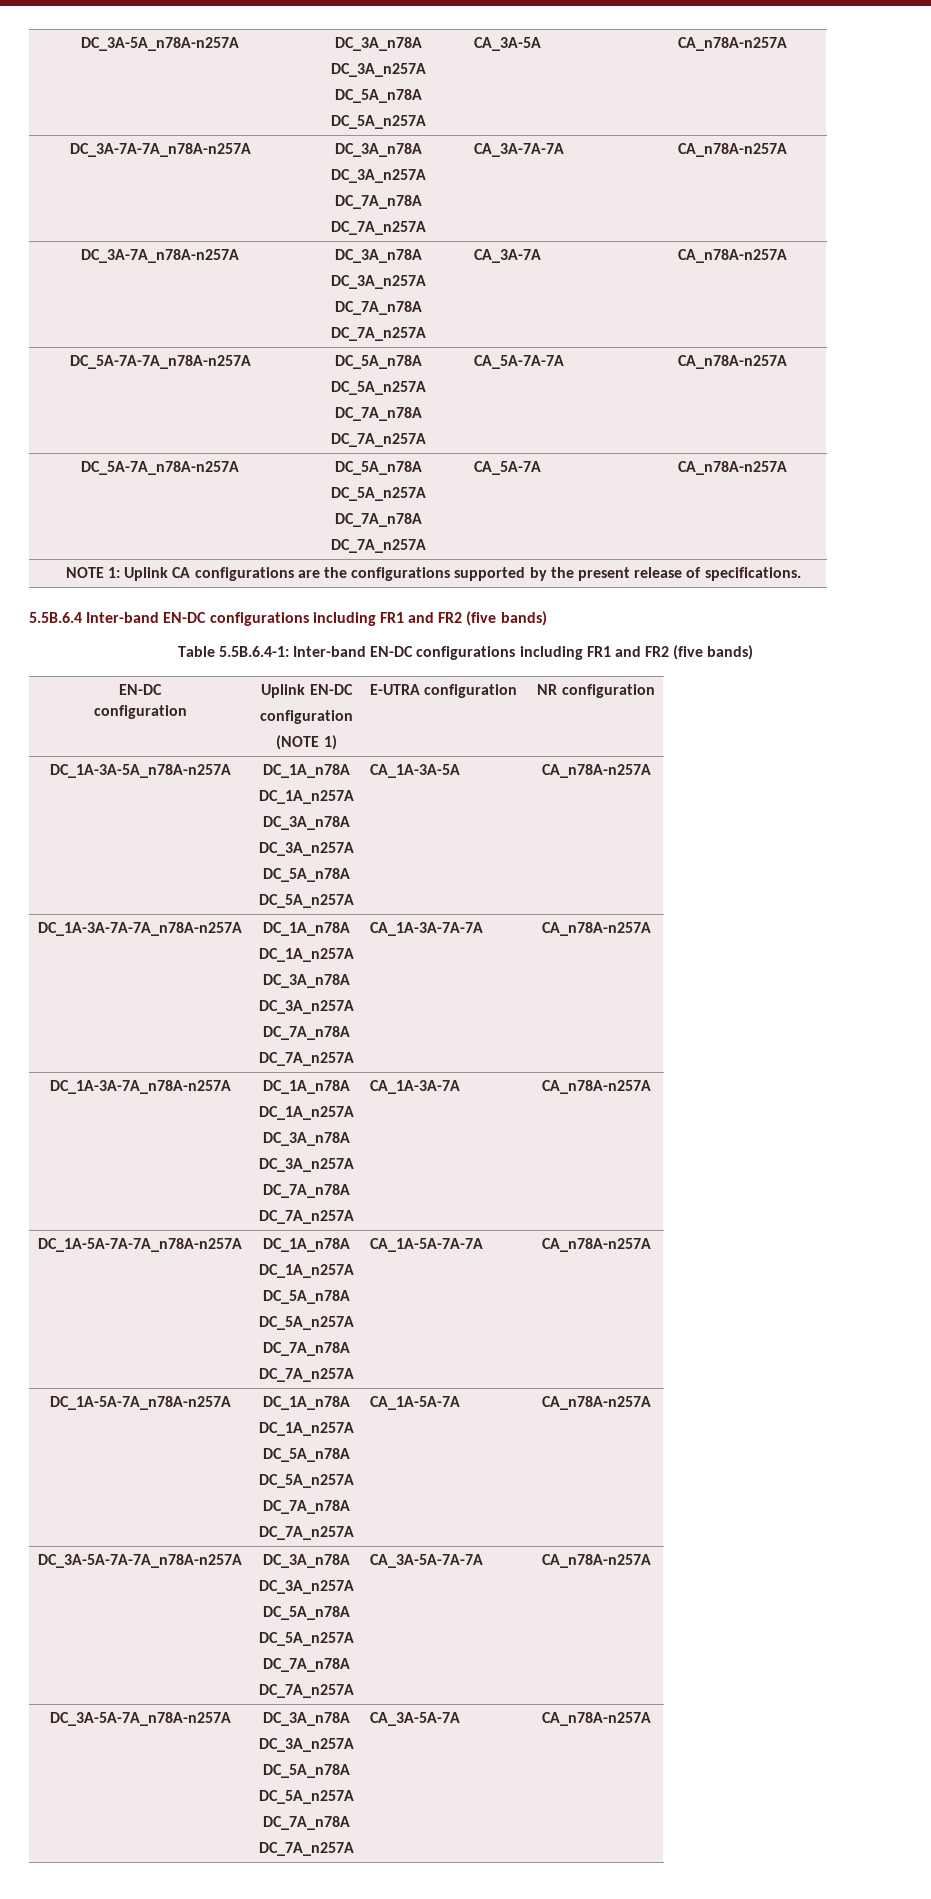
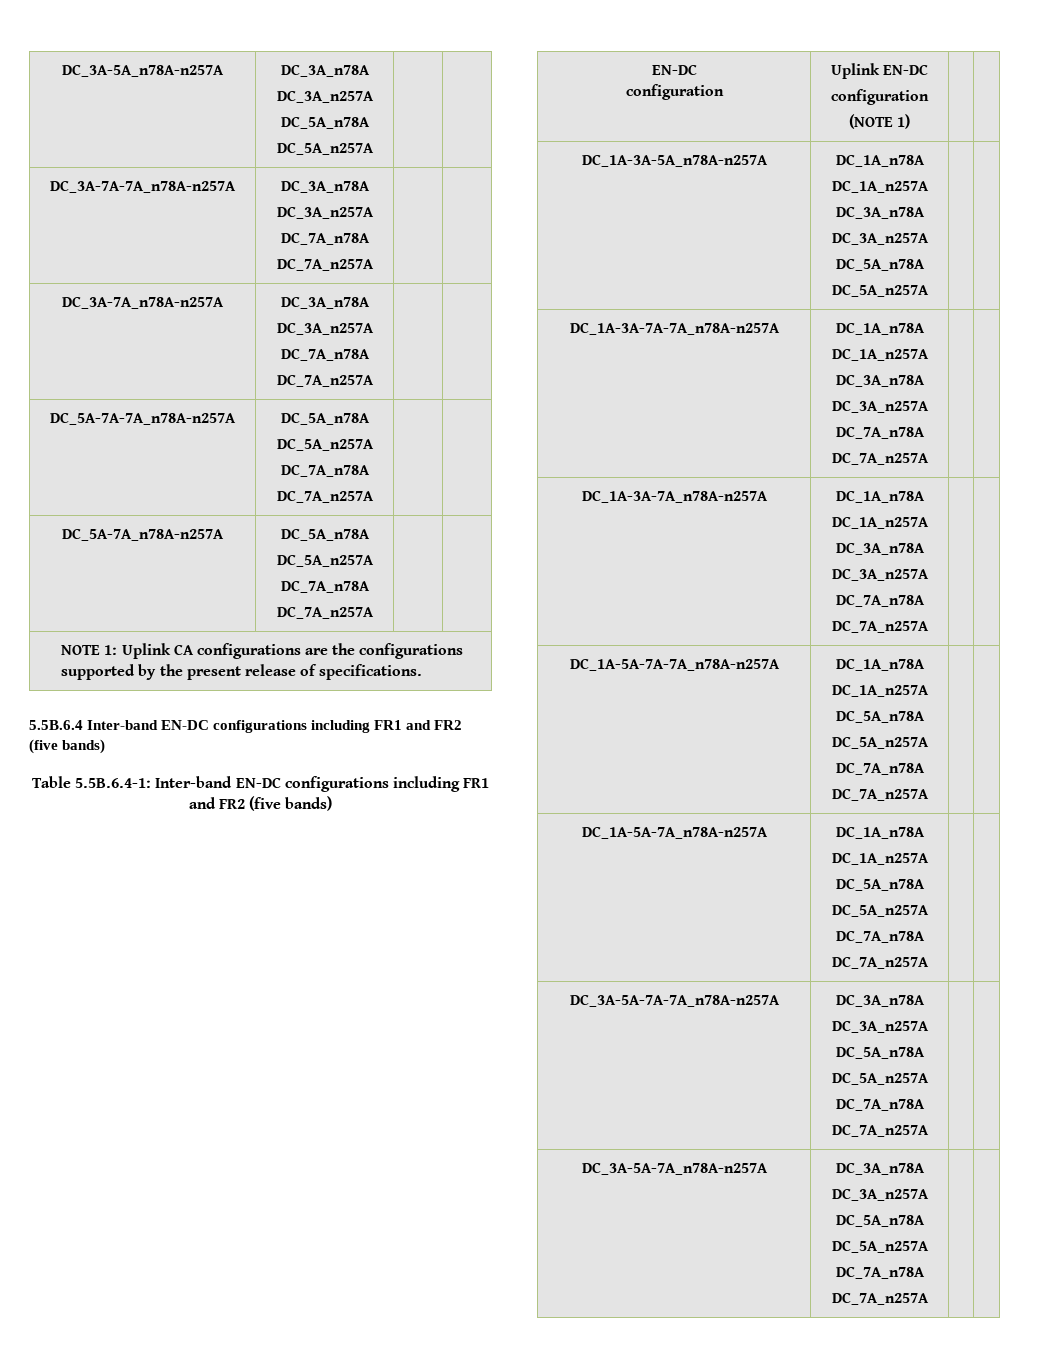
[474,37,542,51] [677,37,787,51] CA_3A-5A | CA_n78A-n257A -> (374, 148) |
[474,143,565,157] [677,143,787,157] CA_3A-7A-7A | CA_n78A-n257A -> (374, 264) |
[474,249,542,263] [677,249,787,263] CA_3A-7A | CA_n78A-n257A -> (374, 380) |
[474,355,565,369] [677,355,787,369] CA_5A-7A-7A | CA_n78A-n257A -> (374, 496) |
[474,461,542,475] [677,461,787,475] CA_5A-7A | CA_n78A-n257A -> (374, 612) |
[370,684,518,698] [537,684,655,698] E-UTRA configuration | NR configuration -> (911, 121) |
[370,764,461,778] [541,764,651,778] CA_1A-3A-5A | CA_n78A-n257A -> (929, 290) |
[370,922,484,936] [541,922,651,936] CA_1A-3A-7A-7A | CA_n78A-n257A -> (929, 458) |
[370,1080,461,1094] [541,1080,651,1094] CA_1A-3A-7A | CA_n78A-n257A -> (929, 626) |
[370,1238,484,1252] [541,1238,651,1252] CA_1A-5A-7A-7A | CA_n78A-n257A -> (929, 794) |
[370,1396,461,1410] [541,1396,651,1410] CA_1A-5A-7A | CA_n78A-n257A -> (929, 962) |
[370,1554,484,1568] [541,1554,651,1568] CA_3A-5A-7A-7A | CA_n78A-n257A -> (929, 1130) |
[370,1712,461,1726] [541,1712,651,1726] CA_3A-5A-7A | CA_n78A-n257A -> (929, 1298) |

